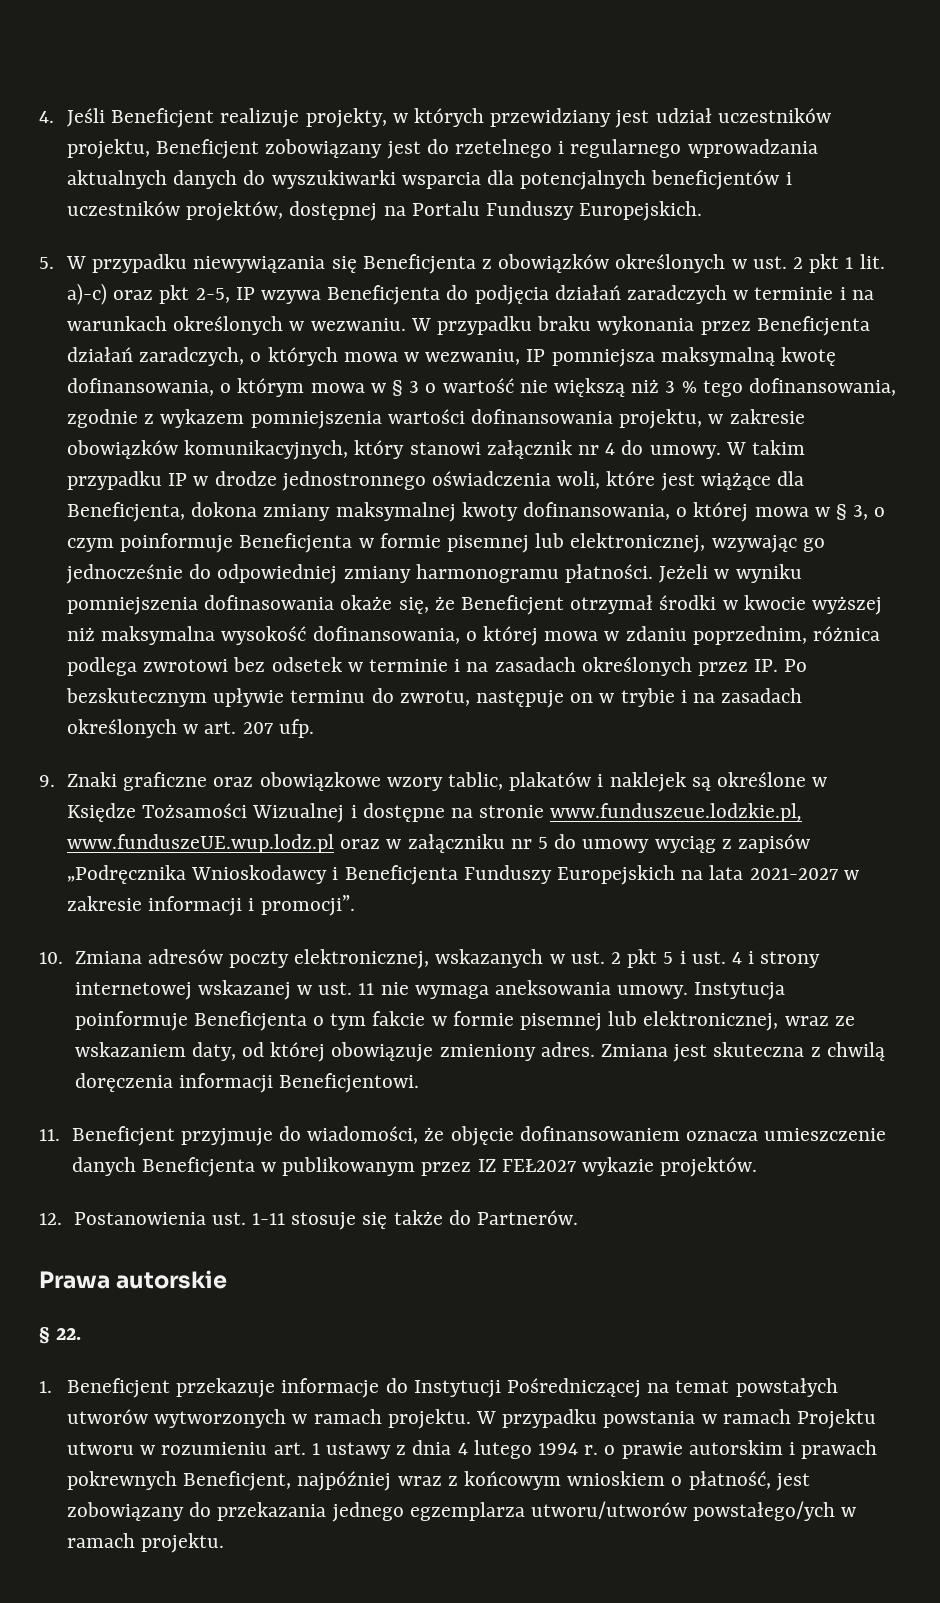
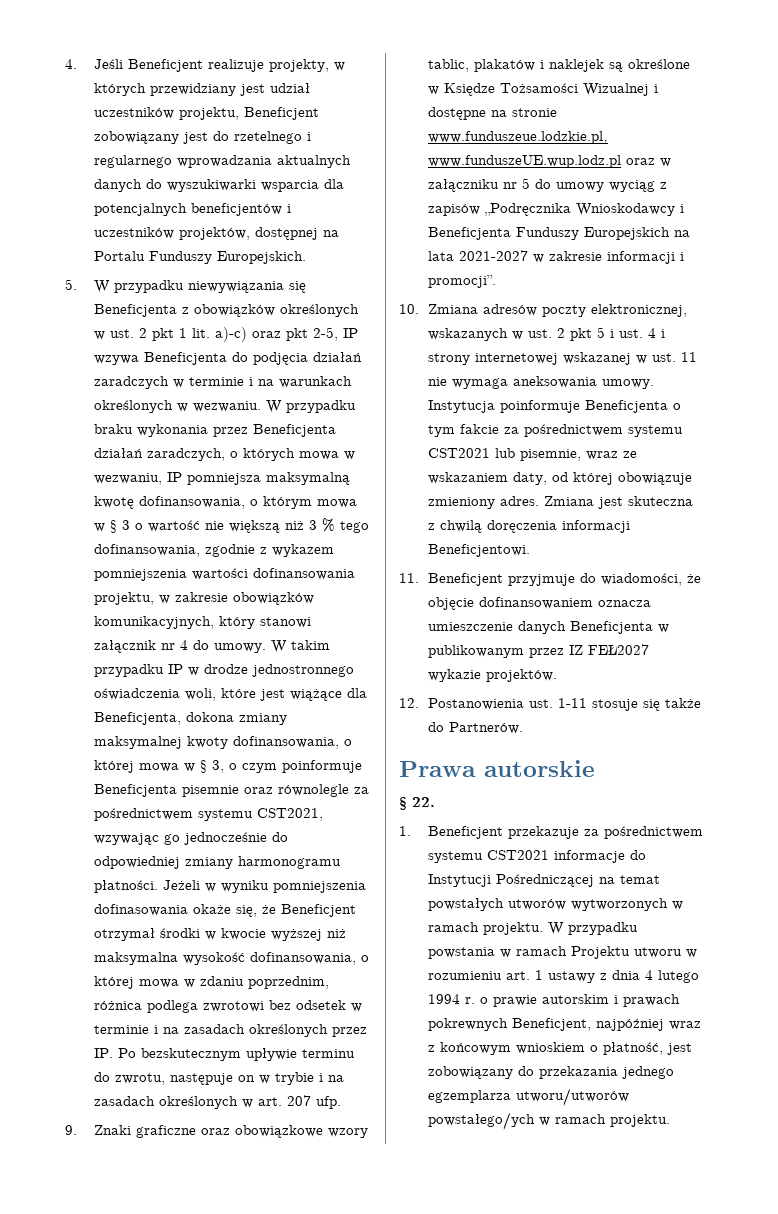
[358,533,706,553] w formie pisemnej lub elektronicznej, -> [181,784,369,797] [93,808,323,821] pisemnie oraz równolegle za pośrednictwem systemu CST2021,
[431,1011,779,1031] w formie pisemnej lub elektronicznej, -> [503,424,683,437] [427,448,581,461] za pośrednictwem systemu CST2021 lub pisemnie,
(276, 1388) none -> [583,826,703,839] [427,850,549,863] za pośrednictwem systemu CST2021

